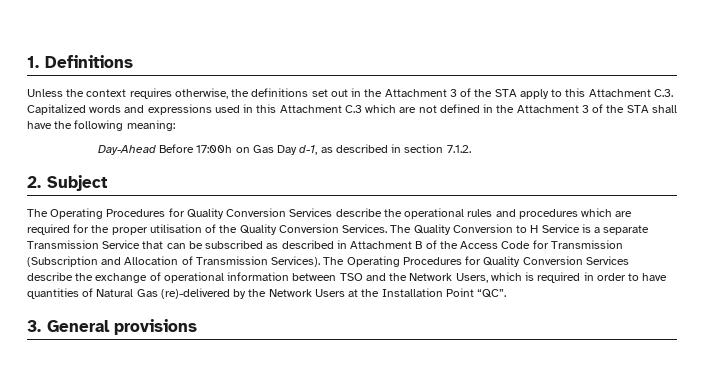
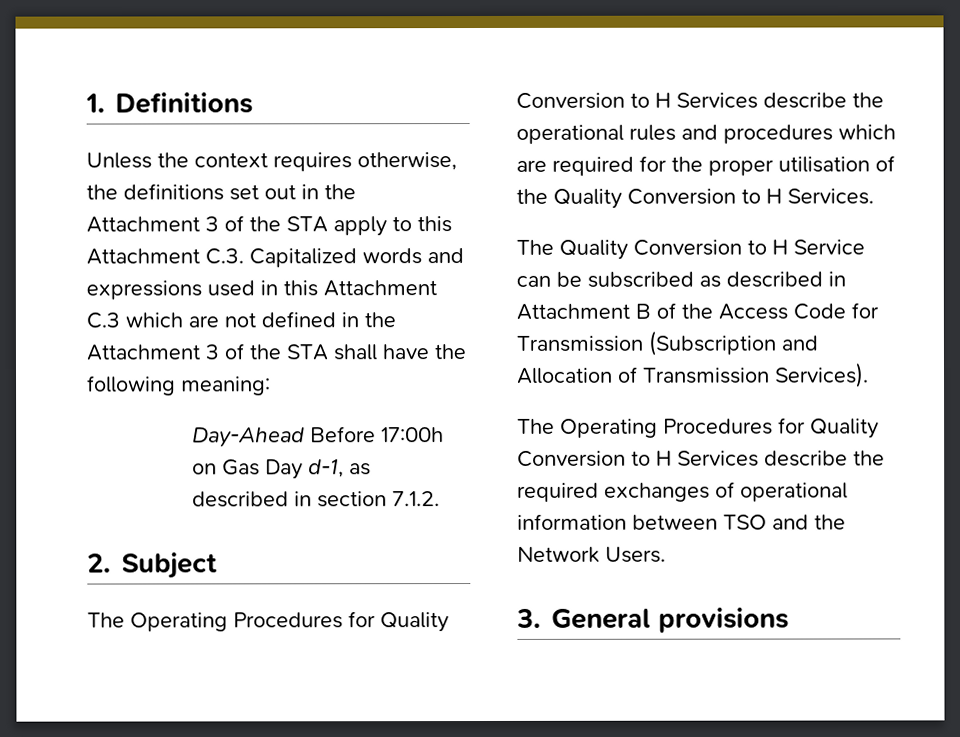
(287, 212) none -> [630,92,671,108] to H
(339, 228) none -> [741,188,782,204] to H
(388, 228) none -> (874, 196) //
[581,224,650,235] [27,240,164,249] is a separate Transmission Service that -> (865, 247) none
[323,256,629,267] [27,272,148,283] The Operating Procedures for Quality Conversion Services describe the exchange -> [517,417,879,439] [517,450,885,467] [517,482,710,502] // The Operating Procedures for Quality Conversion to H Services describe the required exchanges
[455,272,668,283] [27,288,507,299] Users, which is required in order to have quantities of Natural Gas (re)-delivered by the Network Users at the Installation Point “QC”. -> [605,546,666,563] Users.

